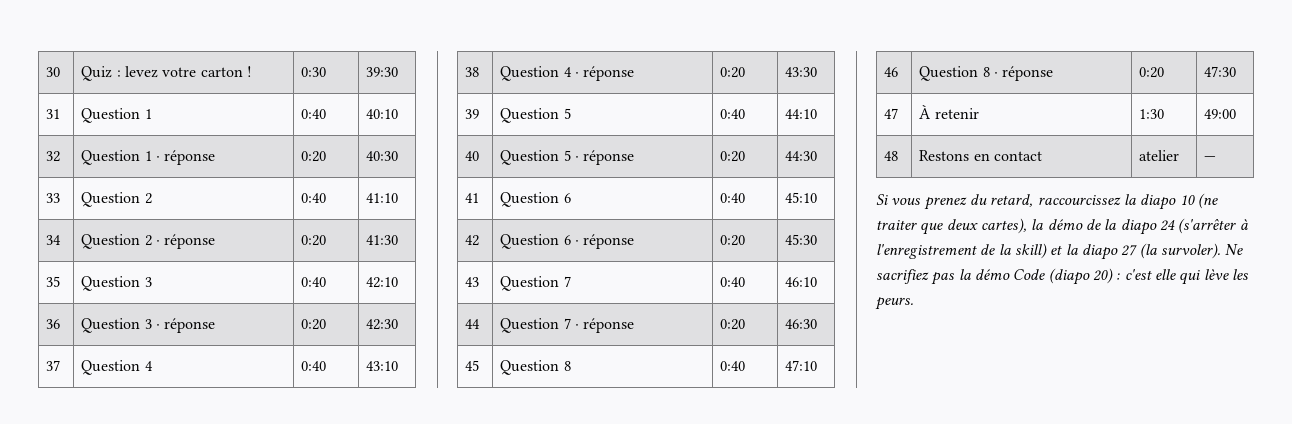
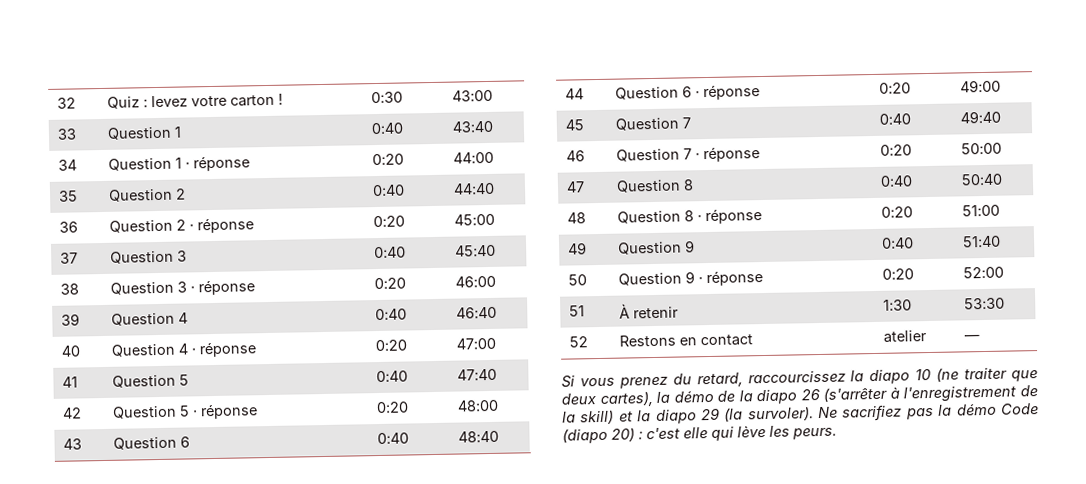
[46,67,61,77] 30 -> [57,97,77,109] 32
[366,67,399,77] [46,109,61,119] 39:30 // 31 -> [452,89,494,102] [57,128,78,140] 43:00 // 33
[366,109,399,119] [46,151,61,162] 40:10 // 32 -> [452,120,494,133] [58,159,78,171] 43:40 // 34
[366,151,399,161] [46,193,61,203] 40:30 // 33 -> [453,151,495,164] [58,190,79,202] 44:00 // 35
[366,193,399,203] [46,235,62,245] 41:10 // 34 -> [453,182,496,195] [59,221,79,233] 44:40 // 36
[366,235,399,245] [46,276,61,287] 41:30 // 35 -> [454,213,496,226] [60,252,79,264] 45:00 // 37
[366,277,399,288] [46,319,61,329] 42:10 // 36 -> [455,244,497,257] [60,283,80,295] 45:40 // 38
[366,319,399,330] [46,360,61,371] 42:30 // 37 -> [455,275,497,288] [61,313,81,326] 46:00 // 39
[366,361,399,371] [465,67,480,77] 43:10 // 38 -> [456,306,498,319] [61,345,82,357] 46:40 // 40
[785,67,818,77] [465,109,480,119] 43:30 // 39 -> [456,337,497,350] [62,376,79,388] 47:00 // 41
[785,109,818,119] [465,151,480,161] 44:10 // 40 -> [457,368,498,381] [62,407,83,419] 47:40 // 42
[785,151,818,161] [465,193,480,203] 44:30 // 41 -> [457,399,500,412] [63,438,83,450] 48:00 // 43
[785,192,818,203] [465,235,480,246] 45:10 // 42 -> [458,430,500,443] [565,88,585,100] 48:40 // 44
[785,234,818,245] [465,277,480,287] 45:30 // 43 -> [960,79,1002,93] [565,119,585,131] 49:00 // 45
[785,277,818,287] [465,319,481,329] 46:10 // 44 -> [960,110,1002,124] [566,150,586,162] 49:40 // 46
[785,319,818,329] [465,360,480,371] 46:30 // 45 -> [961,142,1003,155] [566,181,586,193] 50:00 // 47
[785,360,818,371] [884,67,899,77] 47:10 // 46 -> [961,173,1004,186] [567,212,587,224] 50:40 // 48
[1204,66,1237,77] [884,108,899,119] 47:30 // 47 -> [962,204,1001,217] [568,242,588,255] [618,240,696,255] [881,237,915,249] [962,235,1002,248] [568,274,588,286] [618,270,764,287] [882,268,915,280] [963,266,1005,279] [569,305,586,317] 51:00 // 49 | Question 9 | 0:40 | 51:40 // 50 | Question 9 · réponse | 0:20 | 52:00 // 51
[1204,109,1237,119] [884,151,899,161] 49:00 // 48 -> [964,297,1006,310] [569,336,589,348] 53:30 // 52
[1159,220,1175,231] 24 -> [800,389,820,401] 26
[1121,245,1138,256] 27 -> [700,407,721,421] 29

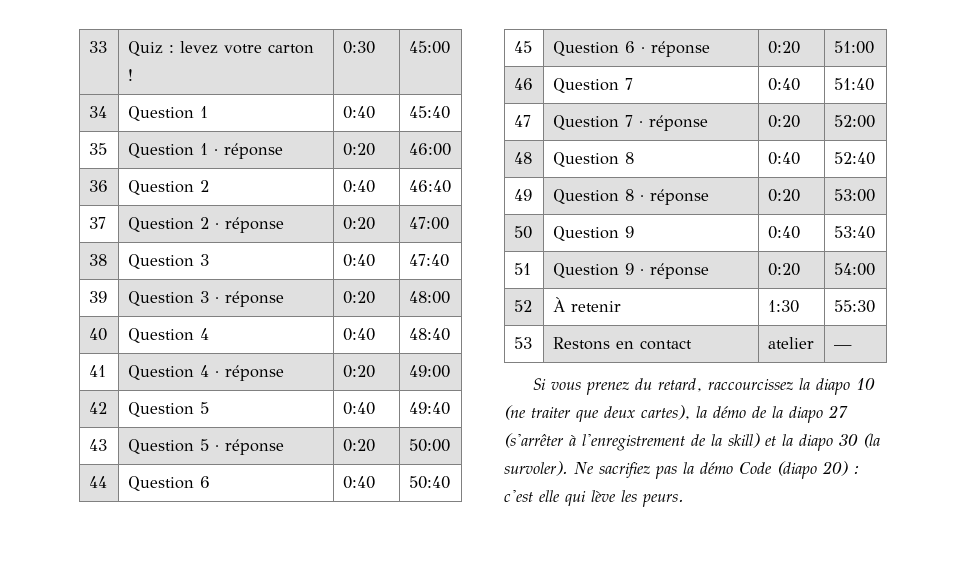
[57,97,77,109] 32 -> [88,41,107,53] 33
[452,89,494,102] [57,128,78,140] 43:00 // 33 -> [408,41,450,54] [88,106,107,118] 45:00 // 34
[452,120,494,133] [58,159,78,171] 43:40 // 34 -> [408,106,450,119] [88,143,107,155] 45:40 // 35
[453,151,495,164] [58,190,79,202] 44:00 // 35 -> [408,143,451,156] [88,180,108,192] 46:00 // 36
[453,182,496,195] [59,221,79,233] 44:40 // 36 -> [408,180,451,193] [88,217,106,229] 46:40 // 37
[454,213,496,226] [60,252,79,264] 45:00 // 37 -> [408,217,449,230] [88,254,107,266] 47:00 // 38
[455,244,497,257] [60,283,80,295] 45:40 // 38 -> [408,254,449,267] [88,291,107,303] 47:40 // 39
[455,275,497,288] [61,313,81,326] 46:00 // 39 -> [408,291,450,304] [88,328,107,341] 48:00 // 40
[456,306,498,319] [61,345,82,357] 46:40 // 40 -> [408,328,450,341] [88,365,106,377] 48:40 // 41
[456,337,497,350] [62,376,79,388] 47:00 // 41 -> [408,365,450,378] [88,402,107,414] 49:00 // 42
[457,368,498,381] [62,407,83,419] 47:40 // 42 -> [408,402,450,415] [88,439,107,451] 49:40 // 43
[457,399,500,412] [63,438,83,450] 48:00 // 43 -> [408,439,450,452] [88,476,107,488] 50:00 // 44
[458,430,500,443] [565,88,585,100] 48:40 // 44 -> [408,476,450,489] [513,41,532,53] 50:40 // 45
[960,79,1002,93] [565,119,585,131] 49:00 // 45 -> [833,41,874,54] [513,78,533,90] 51:00 // 46
[960,110,1002,124] [566,150,586,162] 49:40 // 46 -> [833,78,874,91] [513,115,531,127] 51:40 // 47
[961,142,1003,155] [566,181,586,193] 50:00 // 47 -> [833,115,875,128] [513,152,532,164] 52:00 // 48
[961,173,1004,186] [567,212,587,224] 50:40 // 48 -> [833,152,875,165] [513,189,532,201] 52:40 // 49
[962,204,1001,217] [568,242,588,255] 51:00 // 49 -> [833,189,875,202] [513,226,532,239] 53:00 // 50
[962,235,1002,248] [568,274,588,286] 51:40 // 50 -> [833,226,875,239] [513,263,531,275] 53:40 // 51
[963,266,1005,279] [569,305,586,317] 52:00 // 51 -> [833,263,875,276] [513,300,532,312] 54:00 // 52
[964,297,1006,310] [569,336,589,348] 53:30 // 52 -> [833,300,875,313] [513,337,532,349] 55:30 // 53
[800,389,820,401] 26 -> [828,405,848,418] 27
[700,407,721,421] 29 -> [839,434,858,446] 30

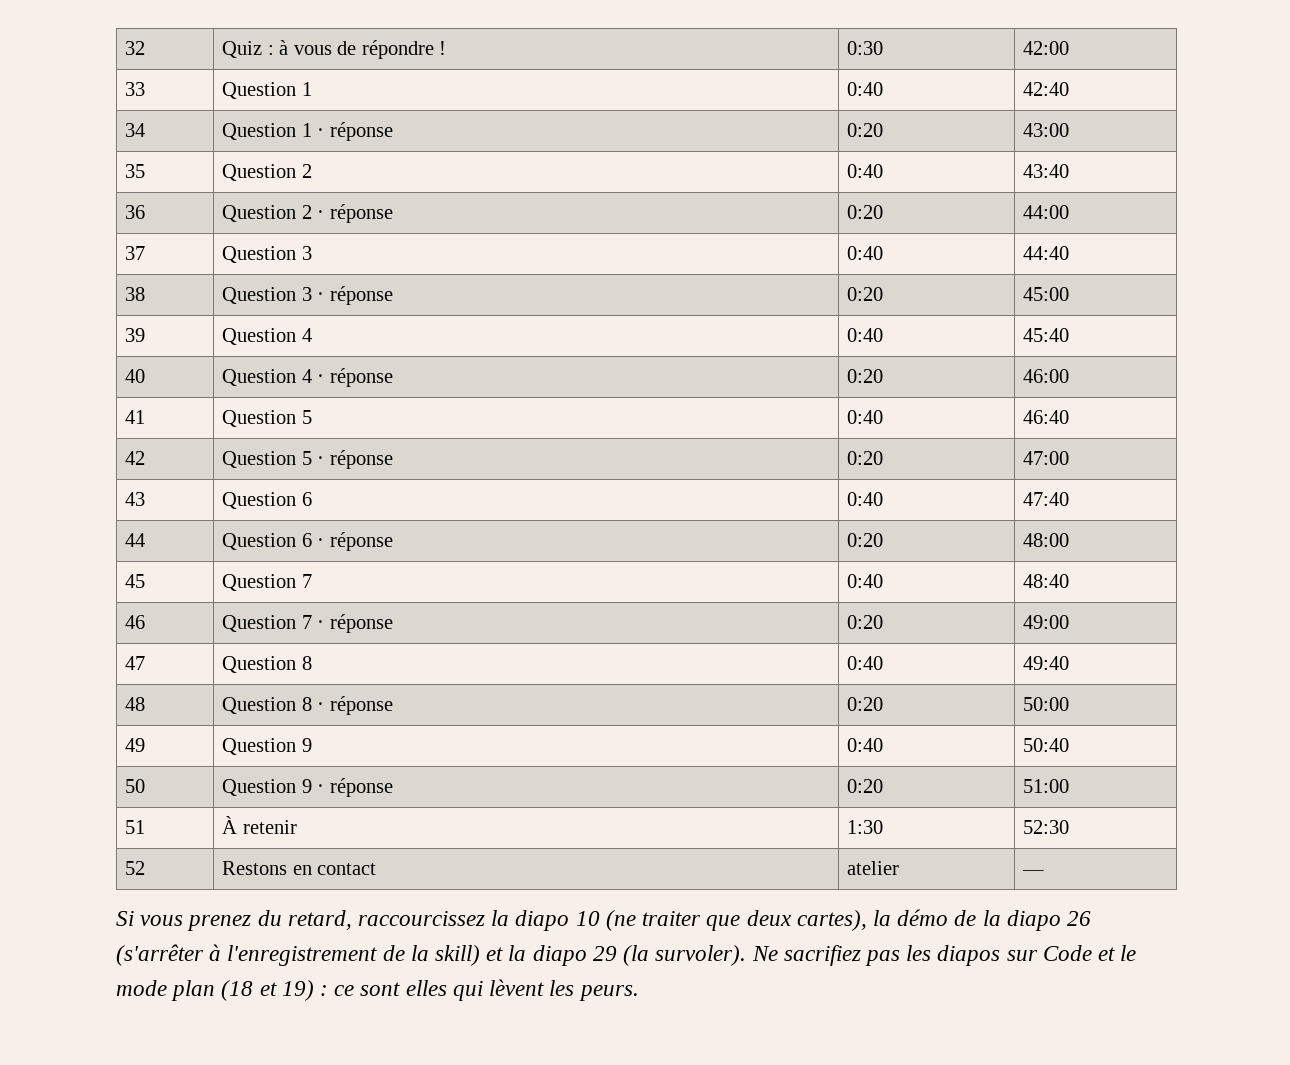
[88,41,107,53] 33 -> [125,41,146,55] 32
[179,41,314,54] levez votre carton -> [279,40,434,59] à vous de répondre
[408,41,450,54] [88,106,107,118] 45:00 // 34 -> [1023,41,1070,55] [125,82,146,96] 42:00 // 33
[408,106,450,119] [88,143,107,155] 45:40 // 35 -> [1023,82,1070,96] [125,123,146,137] 42:40 // 34
[408,143,451,156] [88,180,108,192] 46:00 // 36 -> [1023,123,1070,137] [125,164,146,178] 43:00 // 35
[408,180,451,193] [88,217,106,229] 46:40 // 37 -> [1023,164,1070,178] [125,205,146,219] 43:40 // 36
[408,217,449,230] [88,254,107,266] 47:00 // 38 -> [1023,205,1070,219] [125,246,146,260] 44:00 // 37
[408,254,449,267] [88,291,107,303] 47:40 // 39 -> [1023,246,1070,260] [125,287,146,301] 44:40 // 38
[408,291,450,304] [88,328,107,341] 48:00 // 40 -> [1023,287,1070,301] [125,328,146,342] 45:00 // 39
[408,328,450,341] [88,365,106,377] 48:40 // 41 -> [1023,328,1070,342] [125,369,146,383] 45:40 // 40
[408,365,450,378] [88,402,107,414] 49:00 // 42 -> [1023,369,1070,383] [125,410,146,424] 46:00 // 41
[408,402,450,415] [88,439,107,451] 49:40 // 43 -> [1023,410,1070,424] [125,451,146,465] 46:40 // 42
[408,439,450,452] [88,476,107,488] 50:00 // 44 -> [1023,451,1070,465] [125,492,146,506] 47:00 // 43
[408,476,450,489] [513,41,532,53] 50:40 // 45 -> [1023,492,1070,506] [125,533,146,547] 47:40 // 44
[833,41,874,54] [513,78,533,90] 51:00 // 46 -> [1023,533,1070,547] [125,574,146,588] 48:00 // 45
[833,78,874,91] [513,115,531,127] 51:40 // 47 -> [1023,574,1070,588] [125,615,146,629] 48:40 // 46
[833,115,875,128] [513,152,532,164] 52:00 // 48 -> [1023,615,1070,629] [125,656,146,670] 49:00 // 47
[833,152,875,165] [513,189,532,201] 52:40 // 49 -> [1023,656,1070,670] [125,697,146,711] 49:40 // 48
[833,189,875,202] [513,226,532,239] 53:00 // 50 -> [1023,697,1070,711] [125,738,146,752] 50:00 // 49
[833,226,875,239] [513,263,531,275] 53:40 // 51 -> [1023,738,1070,752] [125,779,146,793] 50:40 // 50
[833,263,875,276] [513,300,532,312] 54:00 // 52 -> [1023,779,1070,793] [125,820,146,834] 51:00 // 51
[833,300,875,313] [513,337,532,349] 55:30 // 53 -> [1023,820,1070,834] [125,861,146,875] 52:30 // 52
[828,405,848,418] 27 -> [1066,911,1091,926] 26
[839,434,858,446] 30 -> [592,946,617,961] 29
[683,461,860,479] [504,490,616,506] la démo Code (diapo 20) : c'est elle qui lève -> [906,945,1137,966] [116,979,545,1001] les diapos sur Code et le mode plan (18 et 19) : ce sont elles qui lèvent

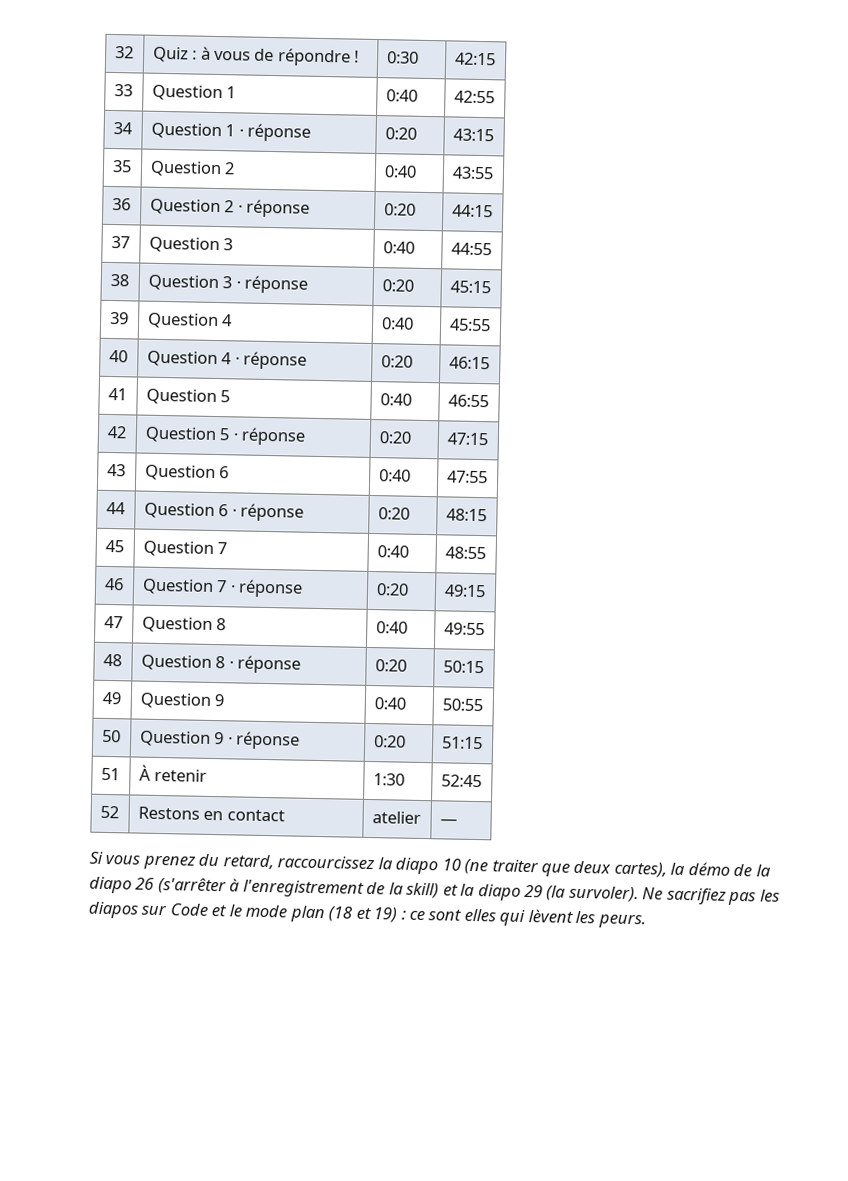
[1023,41,1070,55] 42:00 -> [454,52,496,66] 42:15
[1023,82,1070,96] 42:40 -> [453,90,495,104] 42:55
[1023,123,1070,137] 43:00 -> [452,128,494,142] 43:15
[1023,164,1070,178] 43:40 -> [451,166,494,180] 43:55
[1023,205,1070,219] 44:00 -> [451,204,493,218] 44:15
[1023,246,1070,260] 44:40 -> [450,242,492,256] 44:55
[1023,287,1070,301] 45:00 -> [449,280,491,294] 45:15
[1023,328,1070,342] 45:40 -> [448,318,491,332] 45:55
[1023,369,1070,383] 46:00 -> [448,356,490,370] 46:15
[1023,410,1070,424] 46:40 -> [447,394,489,408] 46:55
[1023,451,1070,465] 47:00 -> [446,432,489,446] 47:15
[1023,492,1070,506] 47:40 -> [446,470,488,484] 47:55
[1023,533,1070,547] 48:00 -> [445,508,487,522] 48:15
[1023,574,1070,588] 48:40 -> [444,546,486,560] 48:55
[1023,615,1070,629] 49:00 -> [443,584,486,598] 49:15
[1023,656,1070,670] 49:40 -> [443,622,485,636] 49:55
[1023,697,1070,711] 50:00 -> [442,660,484,674] 50:15
[1023,738,1070,752] 50:40 -> [441,698,483,712] 50:55
[1023,779,1070,793] 51:00 -> [441,736,483,750] 51:15
[1023,820,1070,834] 52:30 -> [440,774,482,788] 52:45

